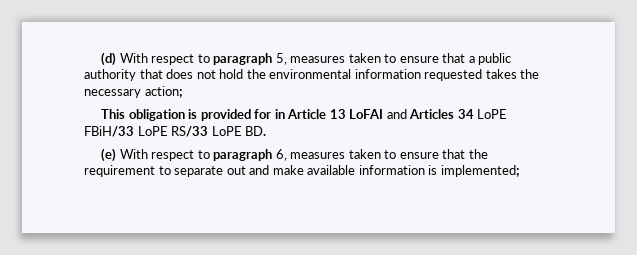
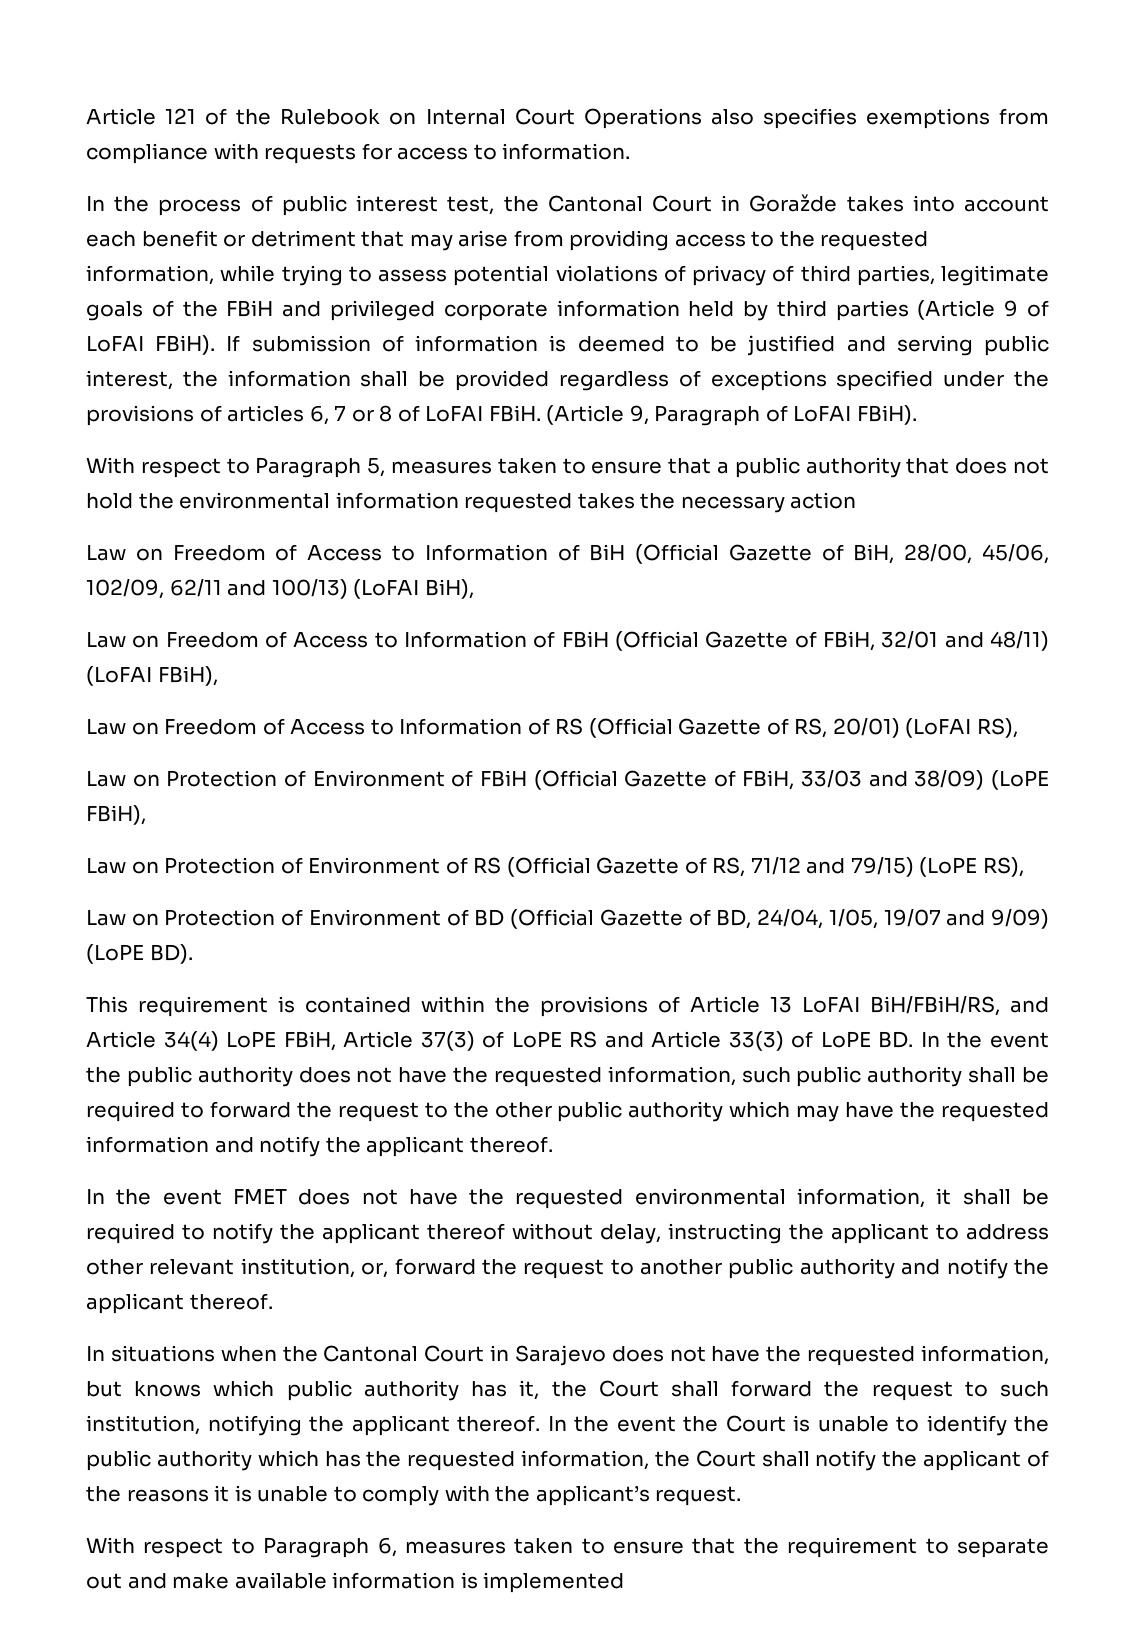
[101,52,273,66] (d) With respect to paragraph -> [86,108,1049,129] [86,143,631,164] [86,194,1049,216] [86,230,929,251] [86,265,1049,286] [86,300,1050,321] [86,335,1050,356] [86,370,1050,391] [86,405,918,426] [86,457,362,478] Article 121 of the Rulebook on Internal Court Operations also specifies exemptions from compliance with requests for access to information. // In the process of public interest test, the Cantonal Court in Goražde takes into account each benefit or detriment that may arise from providing access to the requested information, while trying to assess potential violations of privacy of third parties, legitimate goals of the FBiH and privileged corporate information held by third parties (Article 9 of LoFAI FBiH). If submission of information is deemed to be justified and serving public interest, the information shall be provided regardless of exceptions specified under the provisions of articles 6, 7 or 8 of LoFAI FBiH. (Article 9, Paragraph of LoFAI FBiH). // With respect to Paragraph
[144,86,183,98] [101,109,508,121] [84,126,267,137] [101,148,273,162] action; // This obligation is provided for in Article 13 LoFAI and Articles 34 LoPE FBiH/33 LoPE RS/33 LoPE BD. // (e) With respect to paragraph -> [790,492,857,509] [86,544,1050,564] [86,579,474,599] [86,631,1050,651] [86,666,218,686] [86,718,1019,738] [86,770,1049,790] [86,805,146,825] [86,857,1025,877] [86,909,1050,929] [86,944,193,964] [86,996,1049,1017] [86,1031,1049,1051] [86,1066,1049,1087] [86,1101,1049,1122] [86,1136,553,1157] [86,1188,1049,1209] [86,1223,1049,1244] [86,1258,1049,1279] [86,1293,273,1314] [86,1345,1049,1366] [86,1380,1049,1401] [86,1415,1049,1436] [86,1450,1049,1471] [86,1485,742,1506] [86,1537,370,1558] action // Law on Freedom of Access to Information of BiH (Official Gazette of BiH, 28/00, 45/06, 102/09, 62/11 and 100/13) (LoFAI BiH), // Law on Freedom of Access to Information of FBiH (Official Gazette of FBiH, 32/01 and 48/11) (LoFAI FBiH), // Law on Freedom of Access to Information of RS (Official Gazette of RS, 20/01) (LoFAI RS), // Law on Protection of Environment of FBiH (Official Gazette of FBiH, 33/03 and 38/09) (LoPE FBiH), // Law on Protection of Environment of RS (Official Gazette of RS, 71/12 and 79/15) (LoPE RS), // Law on Protection of Environment of BD (Official Gazette of BD, 24/04, 1/05, 19/07 and 9/09) (LoPE BD). // This requirement is contained within the provisions of Article 13 LoFAI BiH/FBiH/RS, and Article 34(4) LoPE FBiH, Article 37(3) of LoPE RS and Article 33(3) of LoPE BD. In the event the public authority does not have the requested information, such public authority shall be required to forward the request to the other public authority which may have the requested information and notify the applicant thereof. // In the event FMET does not have the requested environmental information, it shall be required to notify the applicant thereof without delay, instructing the applicant to address other relevant institution, or, forward the request to another public authority and notify the applicant thereof. // In situations when the Cantonal Court in Sarajevo does not have the requested information, but knows which public authority has it, the Court shall forward the request to such institution, notifying the applicant thereof. In the event the Court is unable to identify the public authority which has the requested information, the Court shall notify the applicant of the reasons it is unable to comply with the applicant’s request. // With respect to Paragraph
[440,165,520,177] implemented; -> [483,1572,625,1593] implemented

